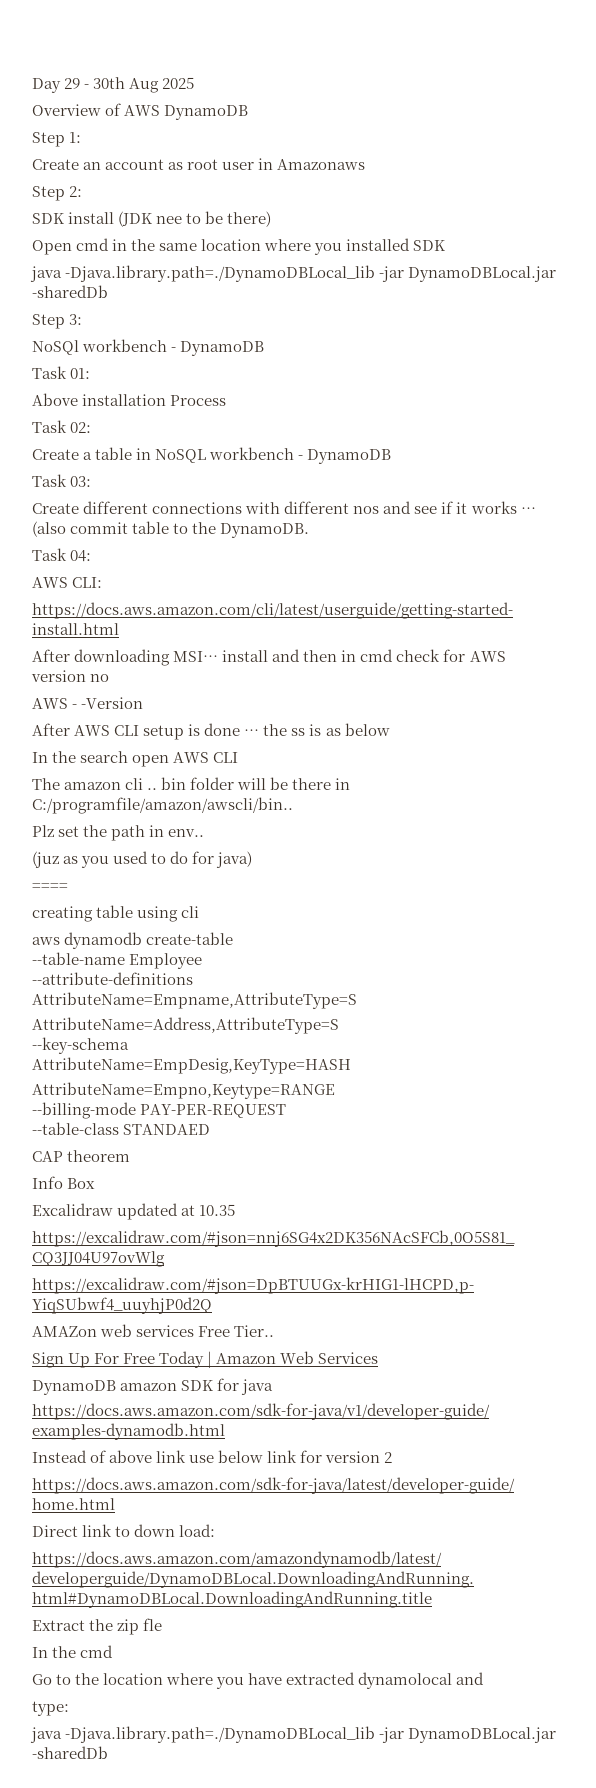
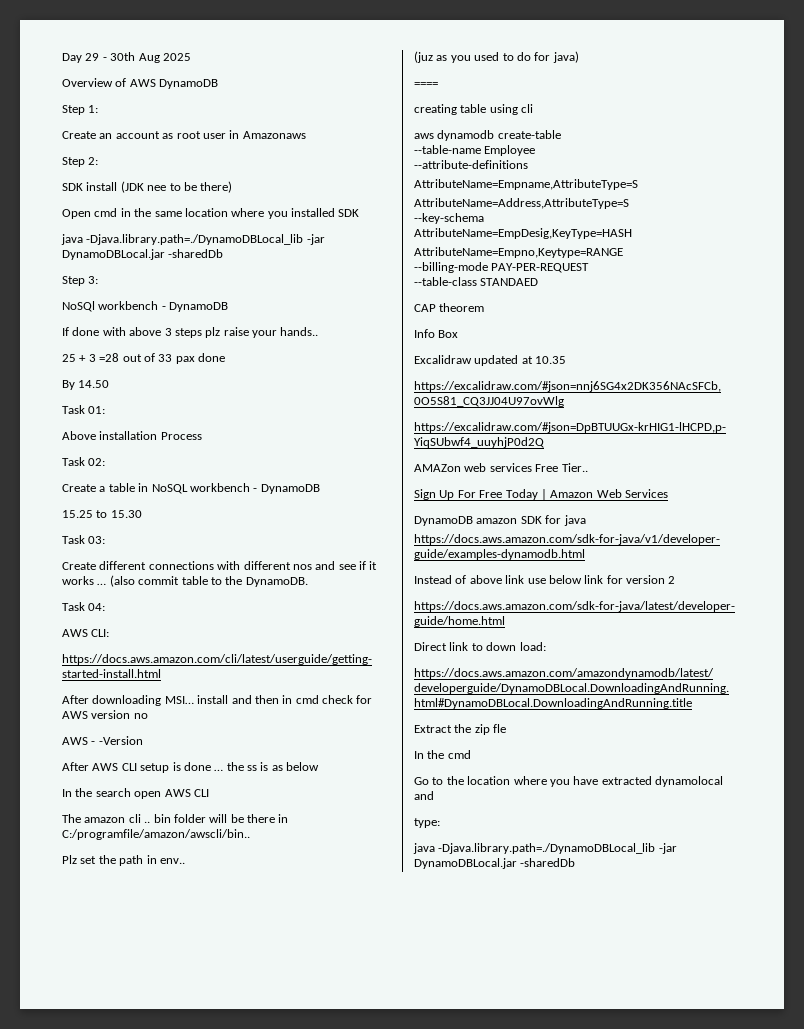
(265, 348) none -> [62,327,319,338] [62,353,225,364] [62,380,110,390] // If done with above 3 steps plz raise your hands.. // 25 + 3 =28 out of 33 pax done // By 14.50
(392, 456) none -> [62,510,142,518] // 15.25 to 15.30

